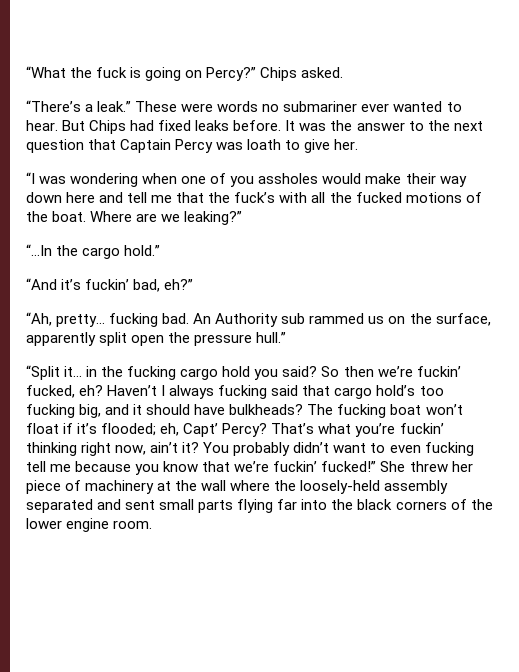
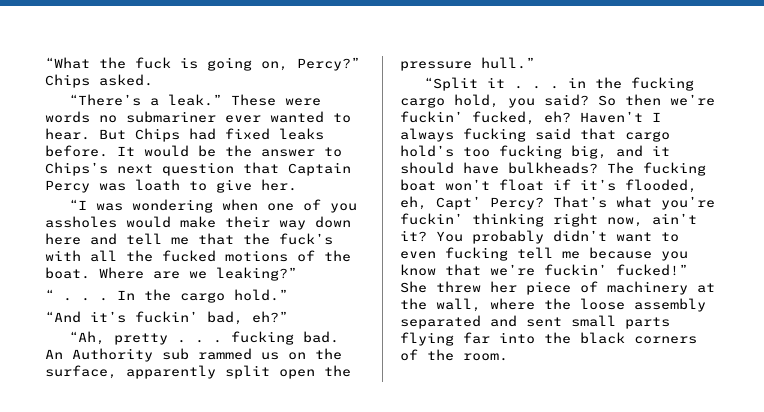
[185,70,203,78] on -> [261,61,288,71] on,
[299,123,327,131] was -> [144,145,216,157] would be
[427,120,450,131] the -> [45,162,108,176] Chips’s
[26,244,52,256] “…In -> [45,289,135,301] “ . . . In
[56,314,106,327] pretty… -> [113,333,222,345] pretty . . .
[64,366,83,377] it… -> [486,77,559,89] it . . .
[222,366,251,377] hold -> [454,94,499,108] hold,
[101,423,157,436] flooded; -> [625,179,697,193] flooded,
[201,480,227,491] wall -> [436,298,481,312] wall,
[300,480,381,494] loosely-held -> [580,298,625,310] loose
[26,518,110,532] lower engine -> (454, 355) none

